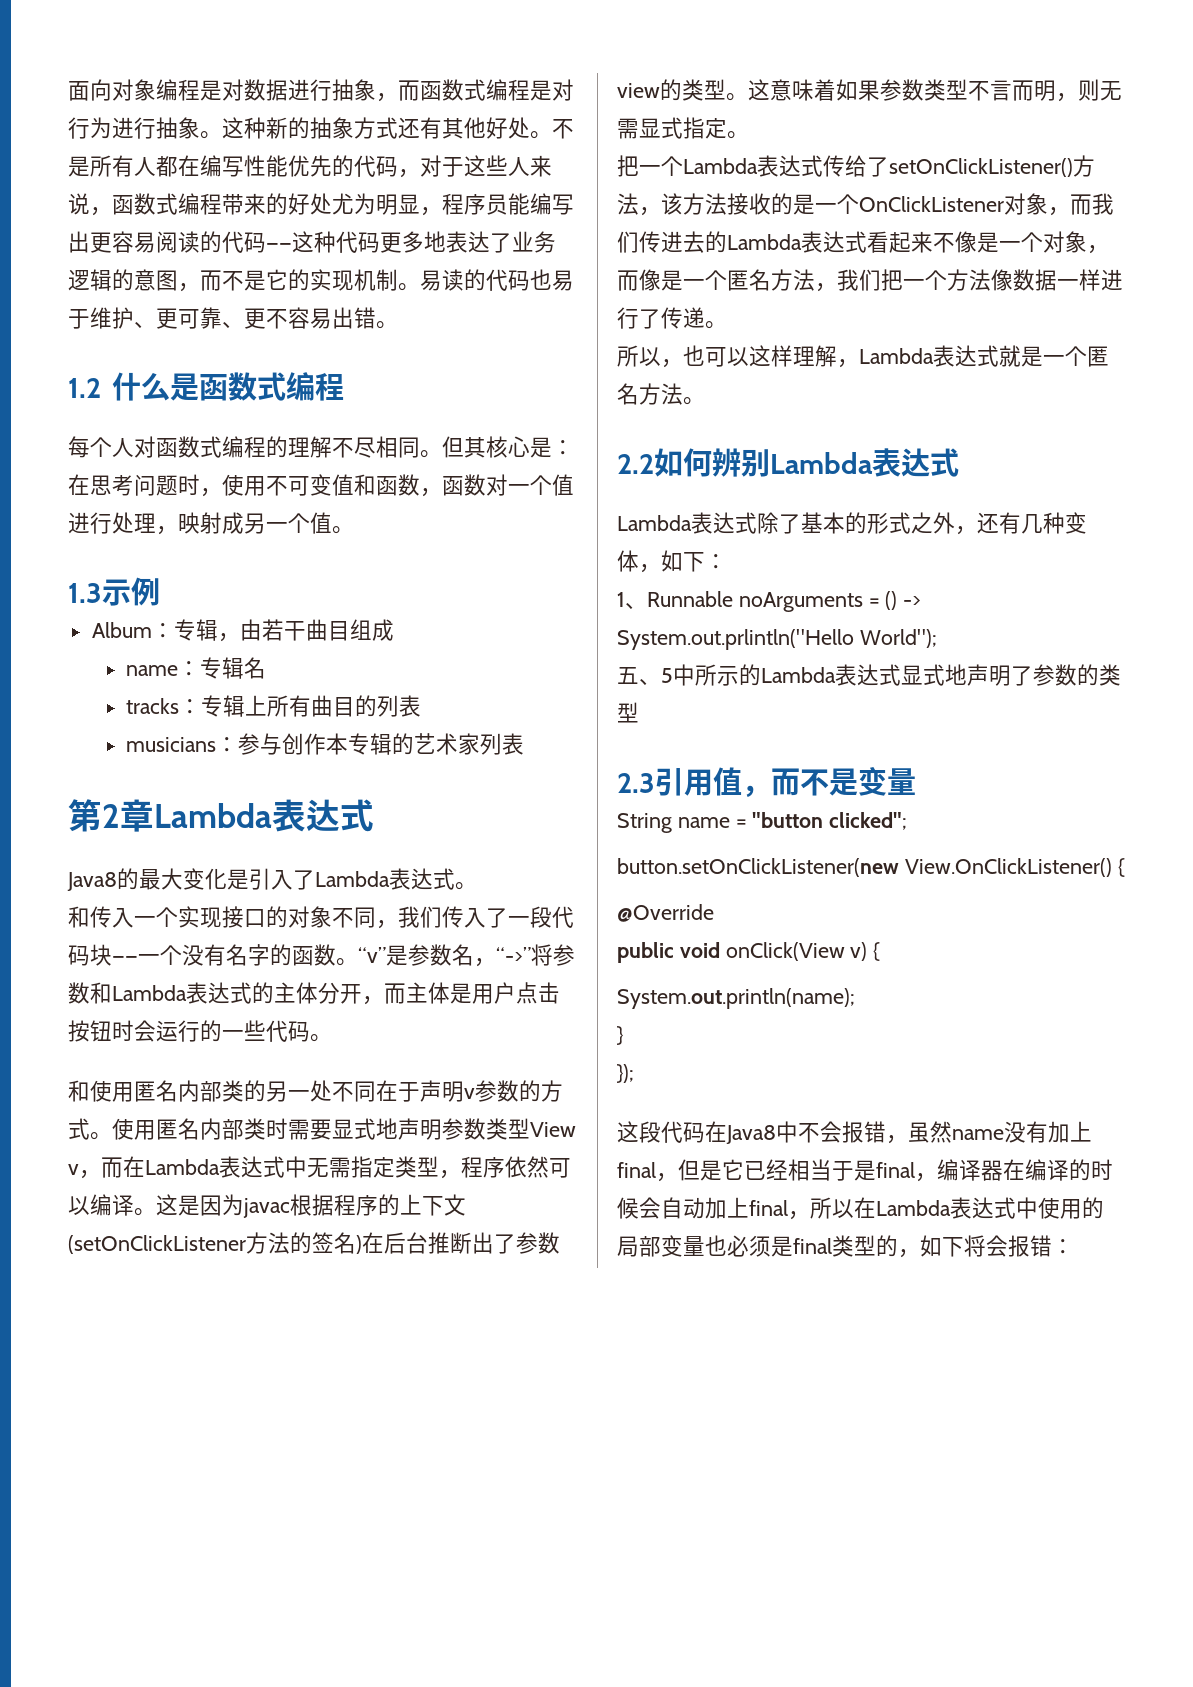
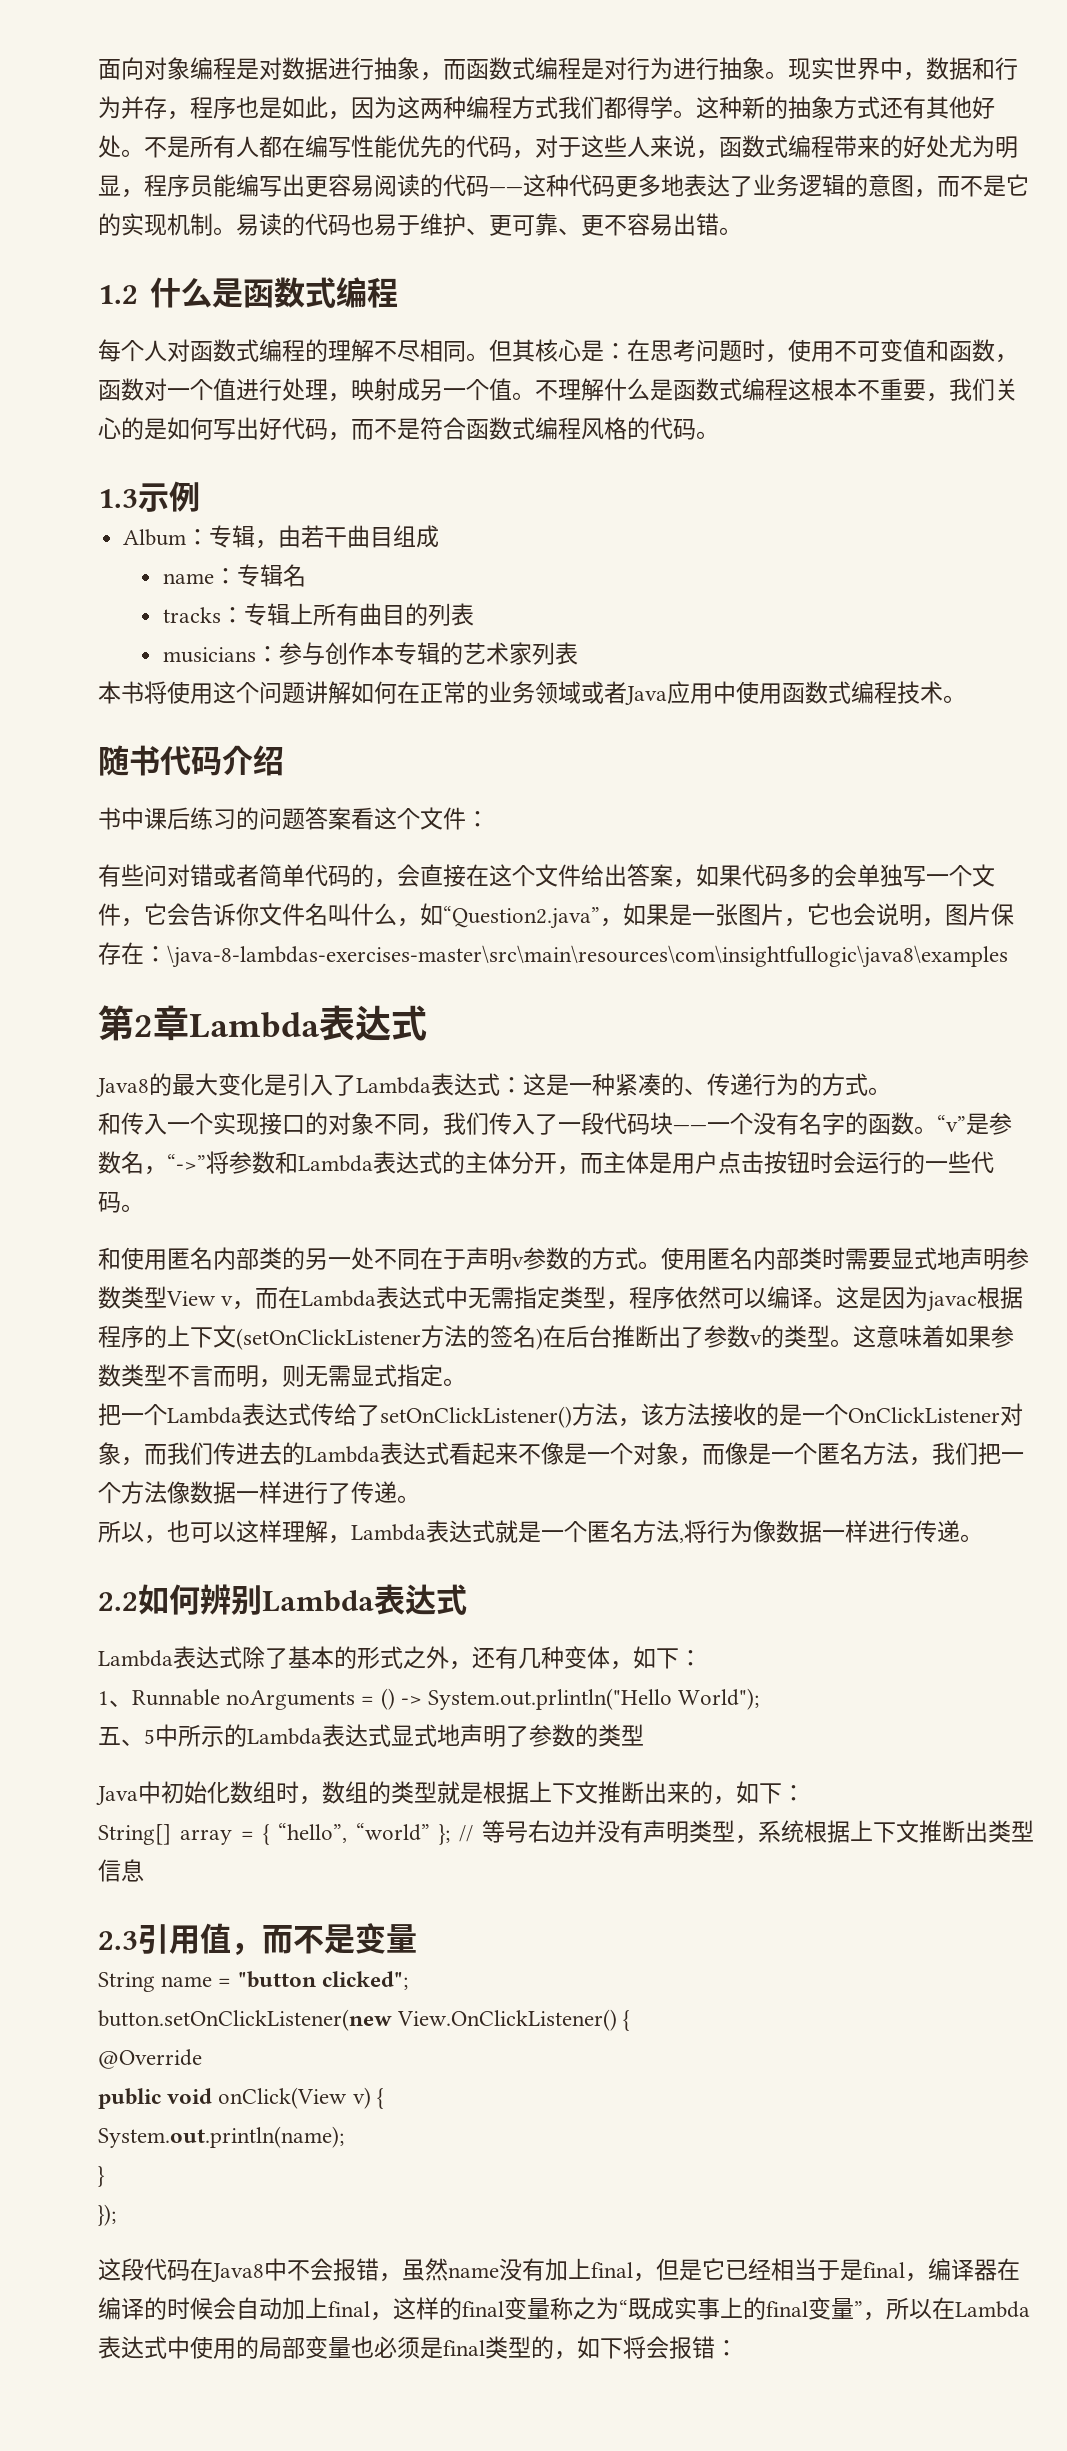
(222, 135) none -> [788,57,1018,81] [98,96,696,120] 现实世界中，数据和行为并存，程序也是如此，因为这两种编程方式我们都得学。
(354, 530) none -> [535,378,1018,402] [98,417,719,441] 不理解什么是函数式编程这根本不重要，我们关心的是如何写出好代码，而不是符合函数式编程风格的代码。
(525, 744) none -> [98,681,966,705] [98,745,284,776] [98,807,489,830] [98,864,995,888] [98,903,1014,929] [98,942,1008,968] // 本书将使用这个问题讲解如何在正常的业务领域或者Java应用中使用函数式编程技术。 // 随书代码介绍 // 书中课后练习的问题答案看这个文件： // 有些问对错或者简单代码的，会直接在这个文件给出答案，如果代码多的会单独写一个文件，它会告诉你文件名叫什么，如“Question2.java”，如果是一张图片，它也会说明，图片保存在：\java-8-lambdas-exercises-master\src\main\resources\com\insightfullogic\java8\examples
(455, 879) none -> [500,1073,868,1096] ：这是一种紧凑的、传递行为的方式
[617,83,660,98] view -> [750,1335,762,1345] v
(683, 394) none -> [679,1520,960,1543] ,将行为像数据一样进行传递
(639, 712) none -> [96,1781,805,1805] [98,1820,1034,1845] [98,1859,144,1882] // Java中初始化数组时，数组的类型就是根据上下文推断出来的，如下： // String[] array = { “hello”, “world” }; // 等号右边并没有声明类型，系统根据上下文推断出类型信息
(810, 1215) none -> [393,2297,886,2321] 这样的final变量称之为“既成实事上的final变量”，

